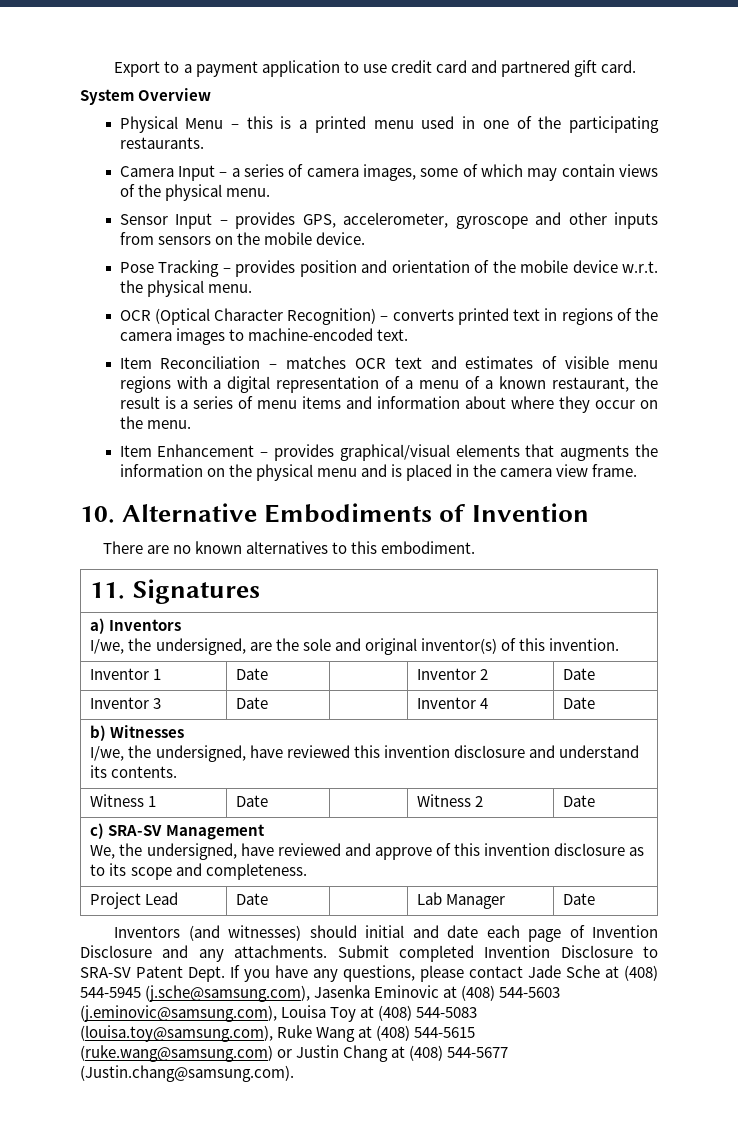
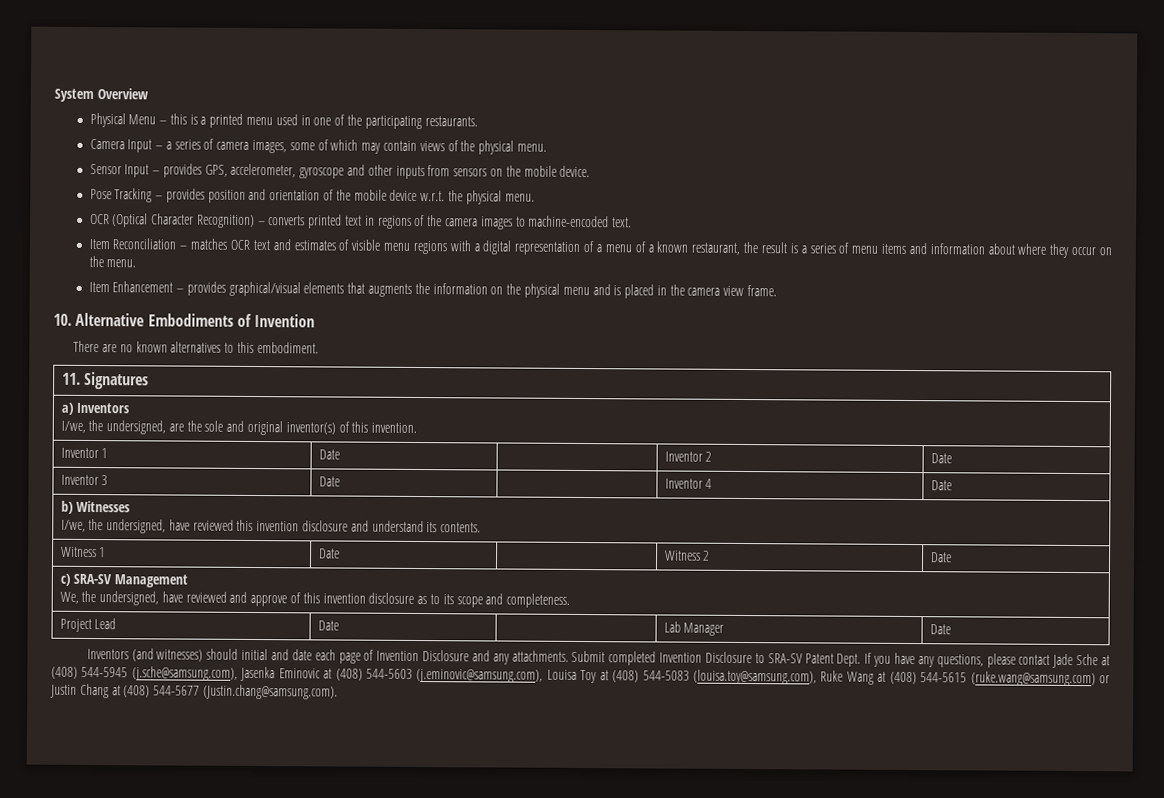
[114,60,637,77] Export to a payment application to use credit card and partnered gift card. // -> (54, 95) none

